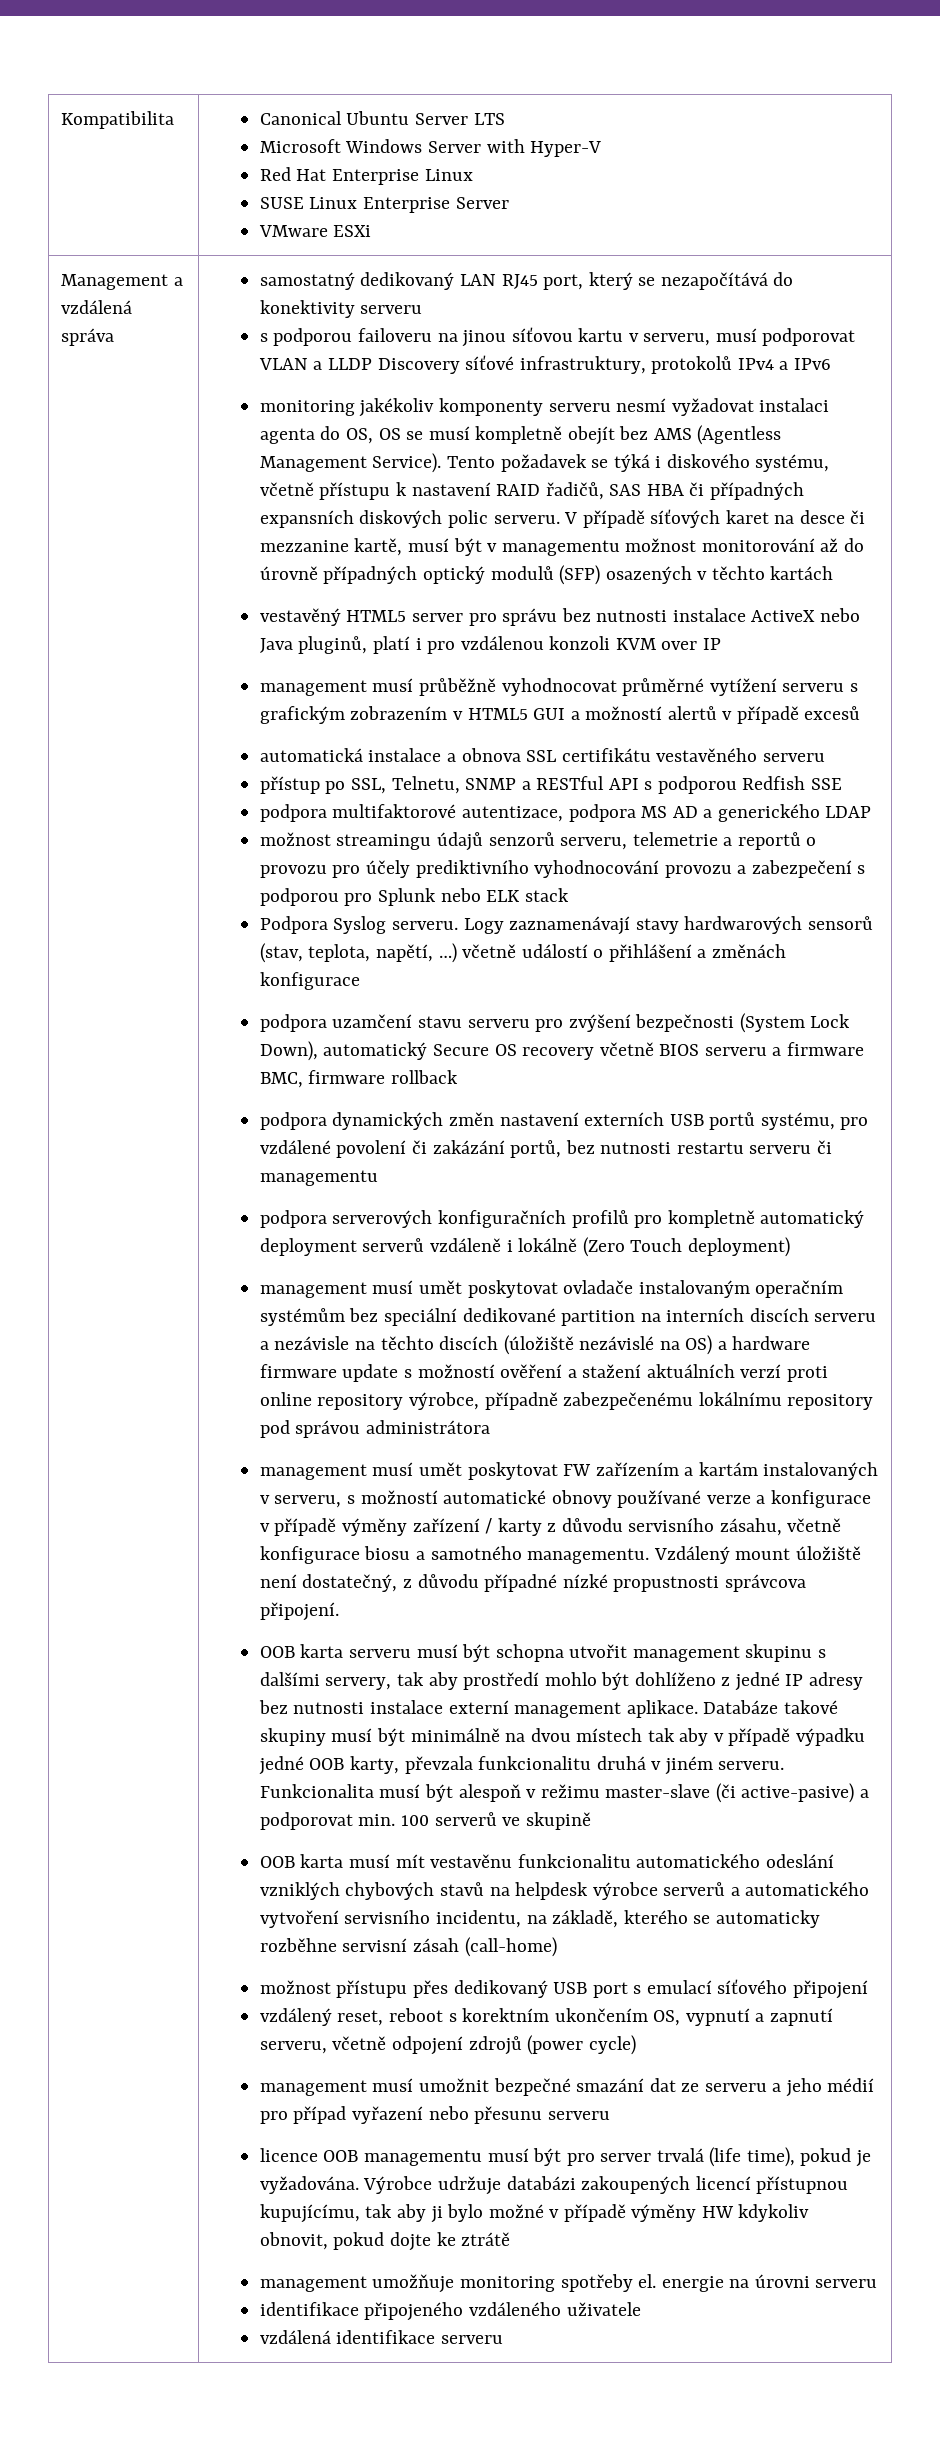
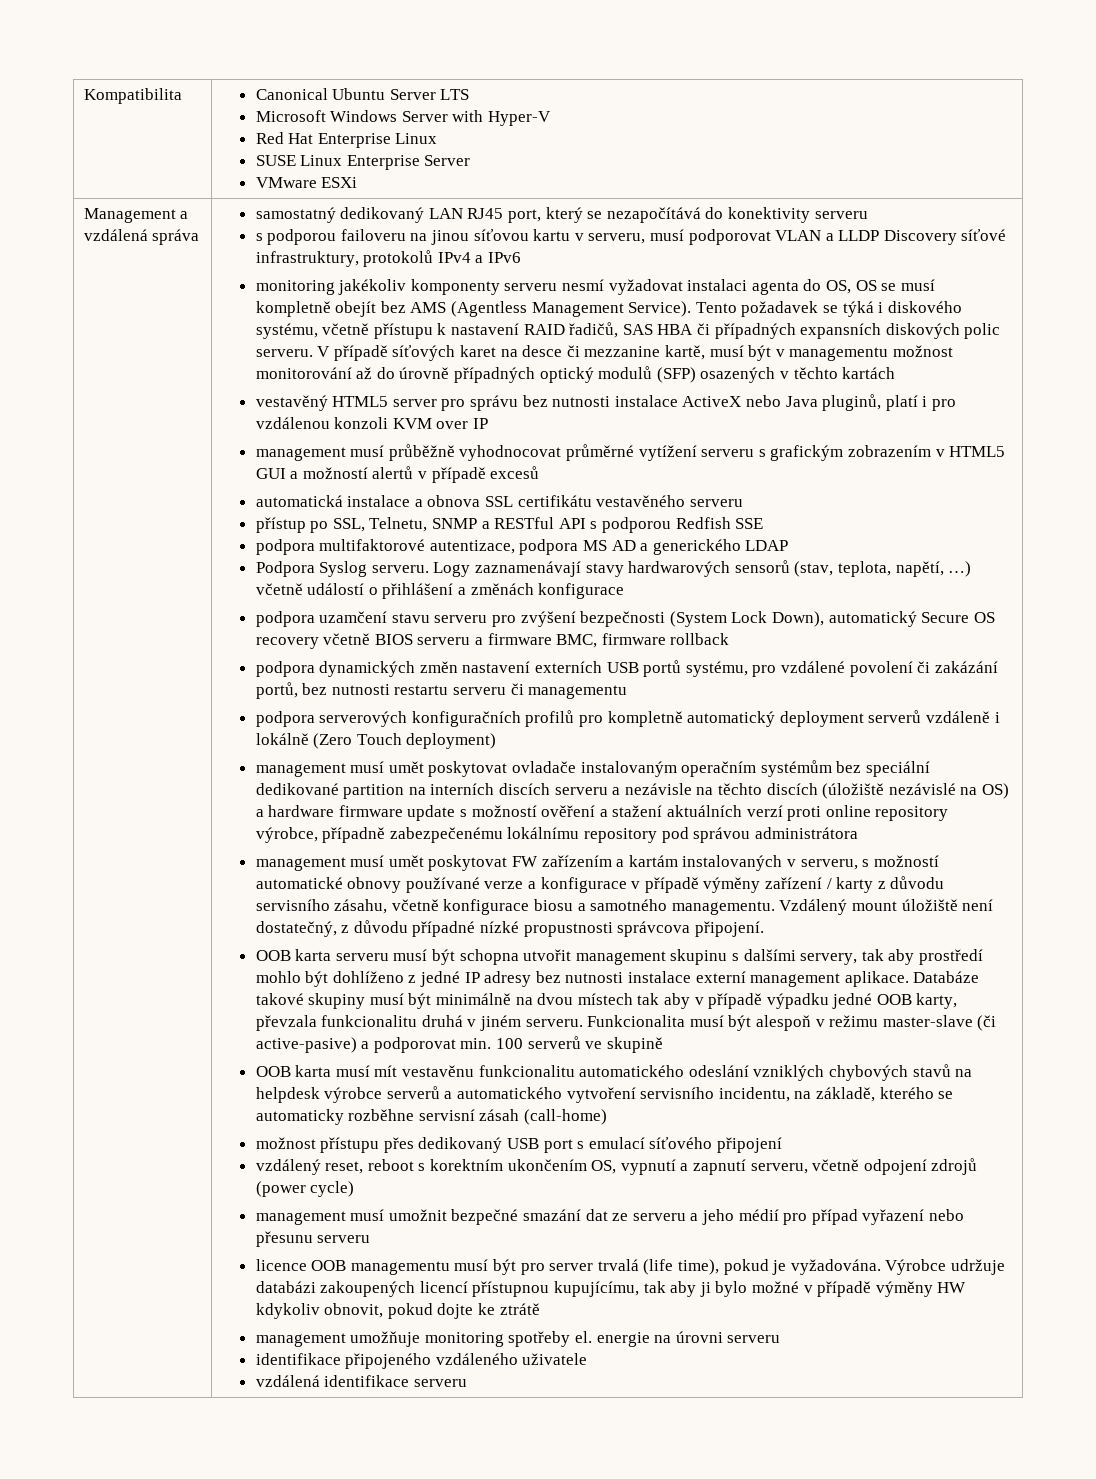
[259,832,817,851] [259,860,866,878] [259,888,569,906] // možnost streamingu údajů senzorů serveru, telemetrie a reportů o provozu pro účely prediktivního vyhodnocování provozu a zabezpečení s podporou pro Splunk nebo ELK stack -> (789, 545) none

